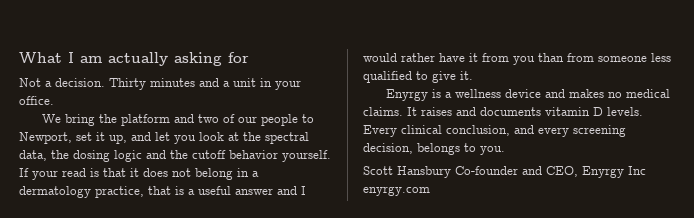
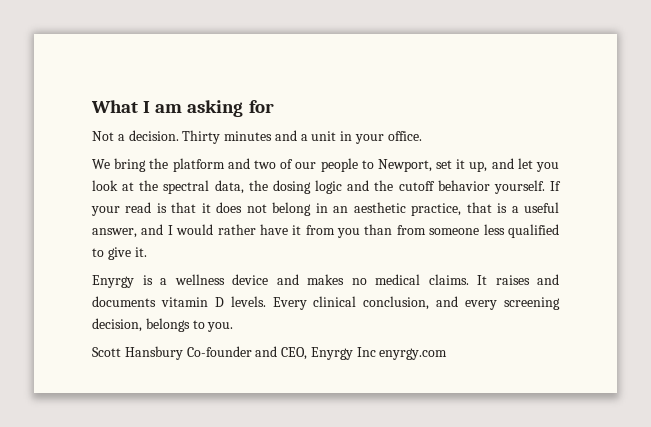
[108,52,168,66] actually -> (183, 108) none
[252,171,259,177] [19,186,91,198] a dermatology -> [333,202,406,213] an aesthetic
[235,188,273,195] answer -> [92,228,137,238] answer,

